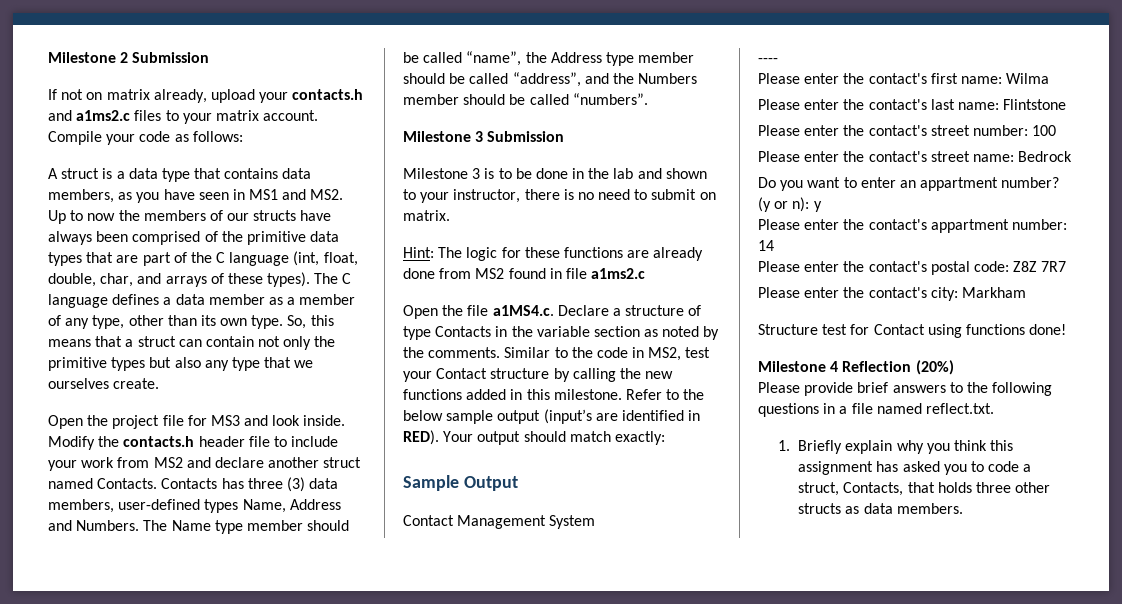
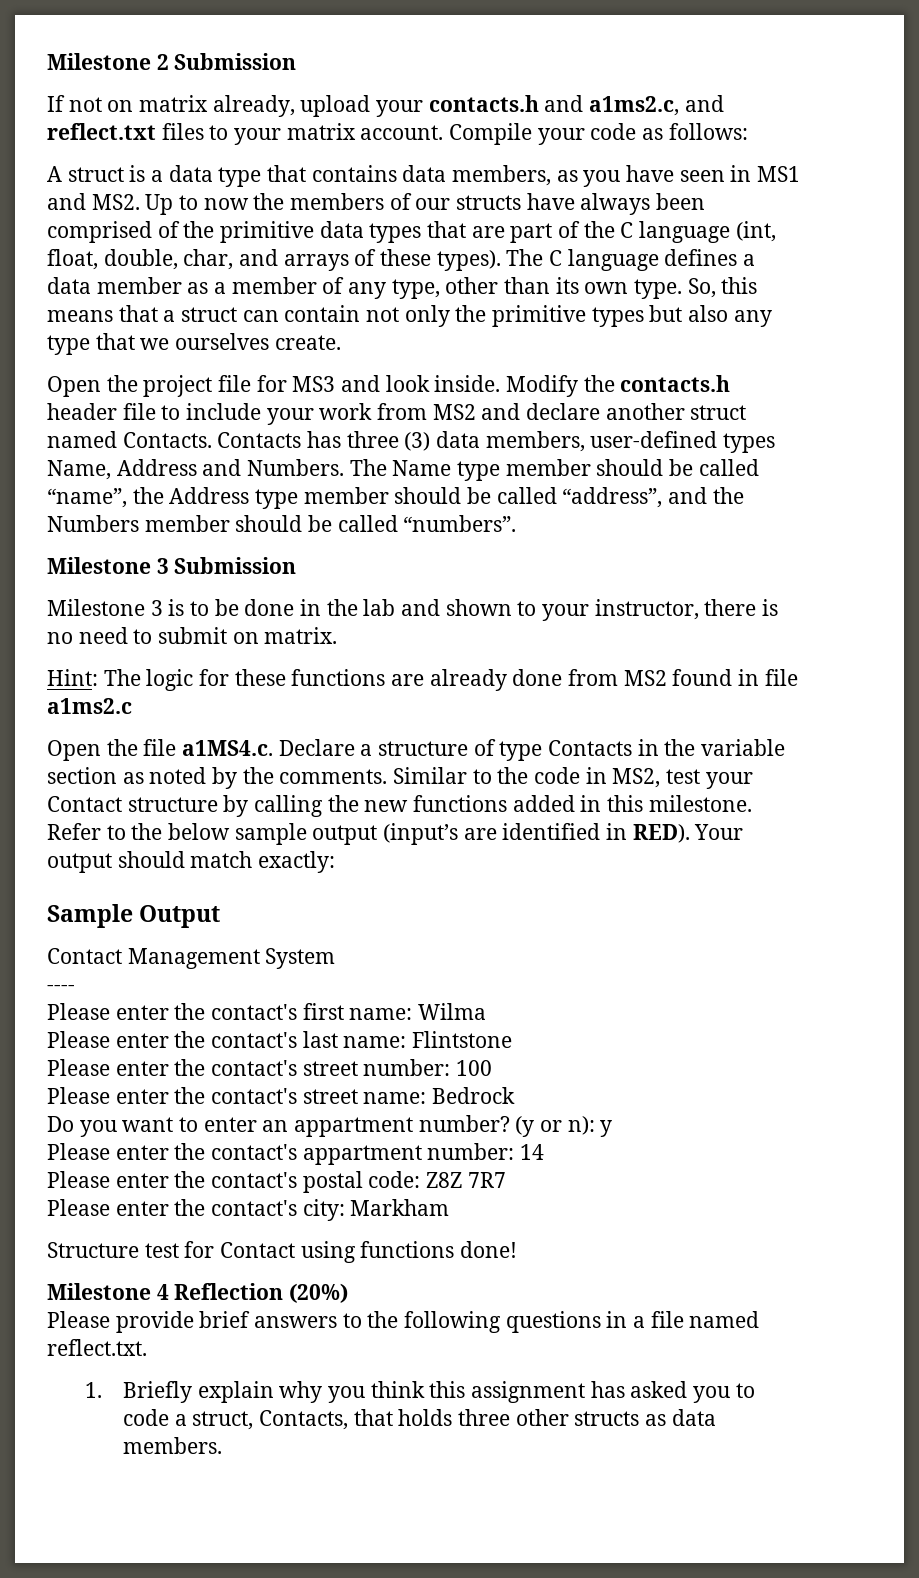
[76,110,131,121] a1ms2.c -> [589,95,724,116] [47,123,156,140] a1ms2.c, and reflect.txt

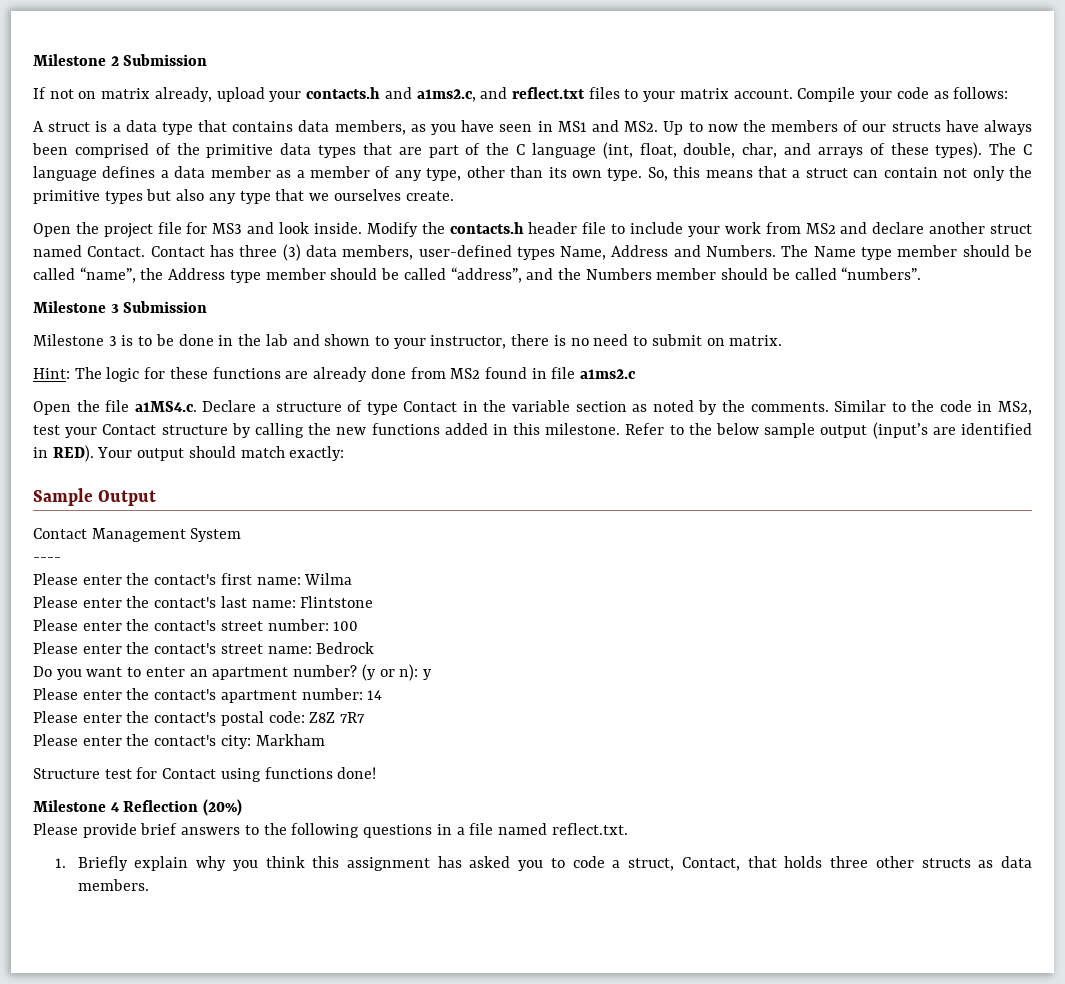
[122,432,302,448] Contacts. Contacts -> [87,246,205,257] Contact. Contact
[548,740,633,756] Contacts -> [403,401,458,412] Contact
[294,1117,414,1137] appartment -> [212,667,289,680] apartment
[302,1145,422,1165] appartment -> [220,690,297,703] apartment
[259,1410,349,1430] Contacts, -> [681,857,740,871] Contact,

